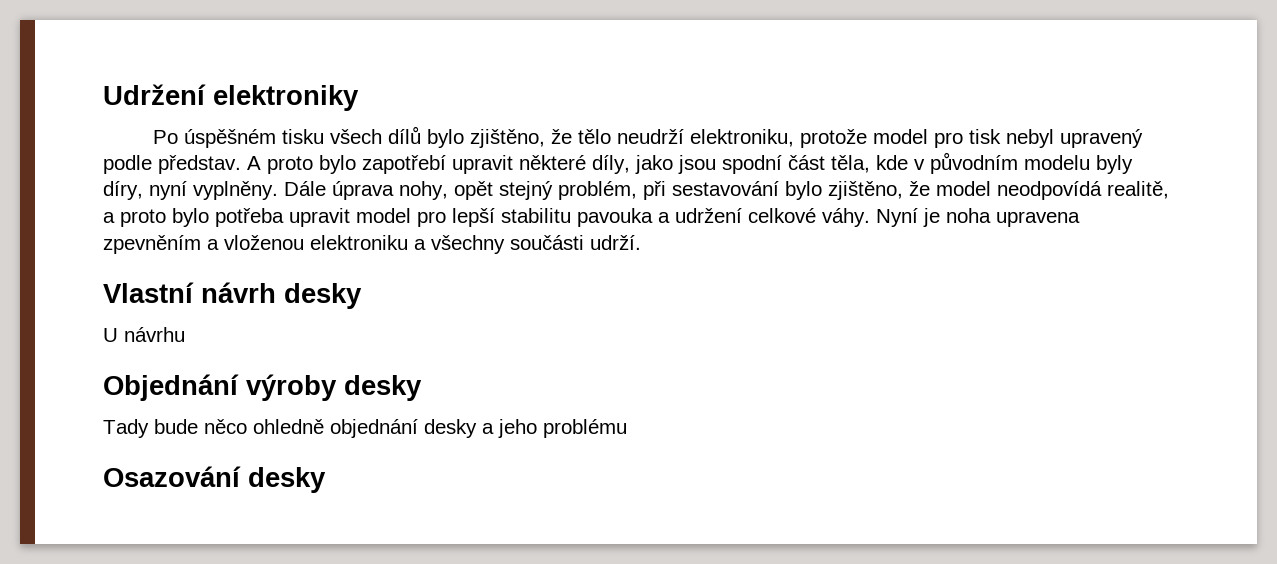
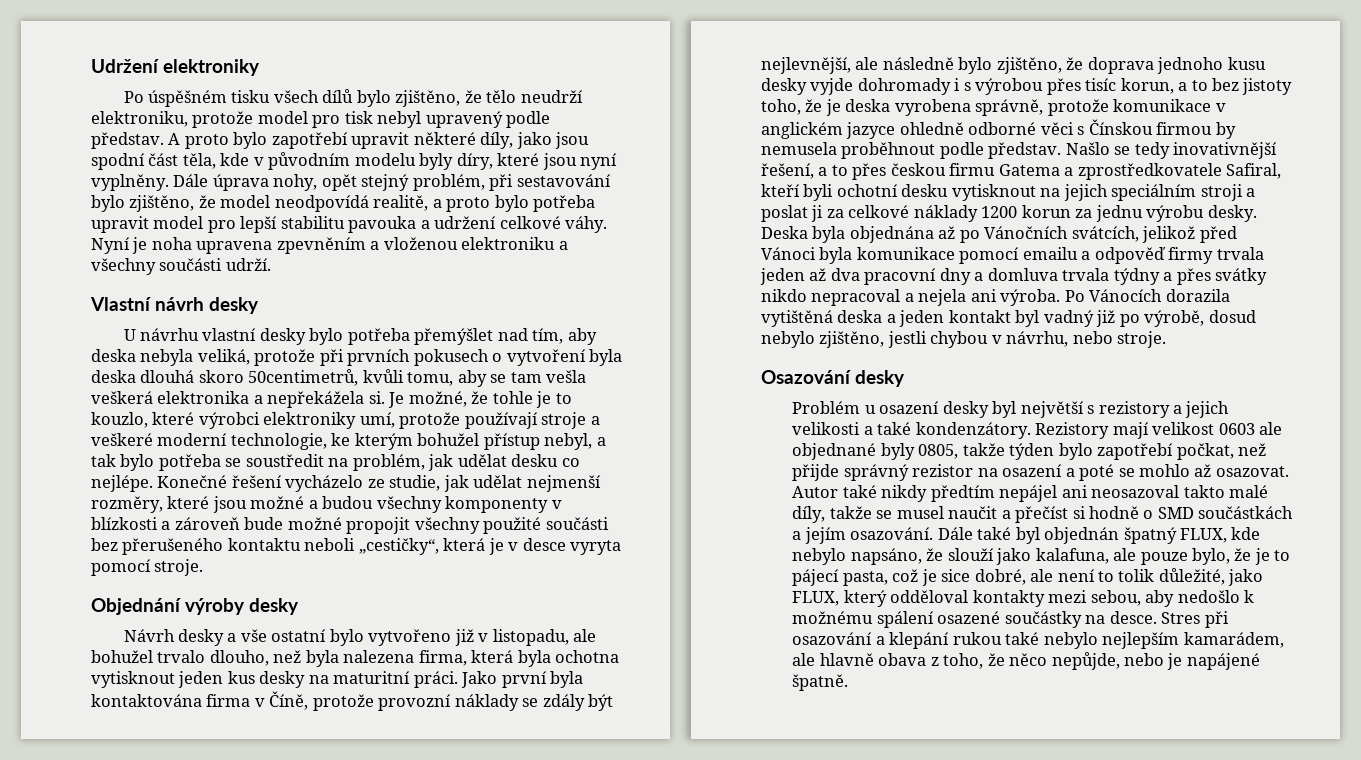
(143, 190) none -> [497,153,577,170] které jsou
[103,374,422,401] [103,419,627,438] [103,466,326,493] // Objednání výroby desky // Tady bude něco ohledně objednání desky a jeho problému // Osazování desky -> [202,328,597,345] [91,349,623,366] [91,369,587,387] [91,391,572,408] [91,412,600,429] [91,433,606,450] [91,454,580,471] [91,475,601,492] [91,496,562,513] [91,517,609,534] [91,538,622,555] [91,559,204,576] [91,598,300,615] [123,629,597,646] [91,650,620,667] [91,671,584,688] [91,691,614,711] [761,57,1266,74] [761,78,1293,95] [761,99,1226,116] [761,119,1236,139] [761,142,1278,159] [761,163,1282,180] [761,184,1256,201] [761,205,1257,222] [761,226,1237,243] [761,247,1264,264] [760,268,1268,285] [761,289,1230,306] [761,310,1256,327] [761,331,1167,348] [761,370,906,387] [792,401,1230,418] [792,422,1282,439] [792,443,1266,460] [792,464,1289,481] [792,485,1268,502] [792,506,1294,523] [792,527,1261,544] [792,548,1291,565] [792,568,1264,586] [792,590,1254,607] [792,611,1229,628] [792,632,1284,649] [792,652,1260,670] [792,674,849,691] vlastní desky bylo potřeba přemýšlet nad tím, aby deska nebyla veliká, protože při prvních pokusech o vytvoření byla deska dlouhá skoro 50centimetrů, kvůli tomu, aby se tam vešla veškerá elektronika a nepřekážela si. Je možné, že tohle je to kouzlo, které výrobci elektroniky umí, protože používají stroje a veškeré moderní technologie, ke kterým bohužel přístup nebyl, a tak bylo potřeba se soustředit na problém, jak udělat desku co nejlépe. Konečné řešení vycházelo ze studie, jak udělat nejmenší rozměry, které jsou možné a budou všechny komponenty v blízkosti a zároveň bude možné propojit všechny použité součásti bez přerušeného kontaktu neboli „cestičky“, která je v desce vyryta pomocí stroje. // Objednání výroby desky // Návrh desky a vše ostatní bylo vytvořeno již v listopadu, ale bohužel trvalo dlouho, než byla nalezena firma, která byla ochotna vytisknout jeden kus desky na maturitní práci. Jako první byla kontaktována firma v Číně, protože provozní náklady se zdály být nejlevnější, ale následně bylo zjištěno, že doprava jednoho kusu desky vyjde dohromady i s výrobou přes tisíc korun, a to bez jistoty toho, že je deska vyrobena správně, protože komunikace v anglickém jazyce ohledně odborné věci s Čínskou firmou by nemusela proběhnout podle představ. Našlo se tedy inovativnější řešení, a to přes českou firmu Gatema a zprostředkovatele Safiral, kteří byli ochotní desku vytisknout na jejich speciálním stroji a poslat ji za celkové náklady 1200 korun za jednu výrobu desky. Deska byla objednána až po Vánočních svátcích, jelikož před Vánoci byla komunikace pomocí emailu a odpověď firmy trvala jeden až dva pracovní dny a domluva trvala týdny a přes svátky nikdo nepracoval a nejela ani výroba. Po Vánocích dorazila vytištěná deska a jeden kontakt byl vadný již po výrobě, dosud nebylo zjištěno, jestli chybou v návrhu, nebo stroje. // Osazování desky // Problém u osazení desky byl největší s rezistory a jejich velikosti a také kondenzátory. Rezistory mají velikost 0603 ale objednané byly 0805, takže týden bylo zapotřebí počkat, než přijde správný rezistor na osazení a poté se mohlo až osazovat. Autor také nikdy předtím nepájel ani neosazoval takto malé díly, takže se musel naučit a přečíst si hodně o SMD součástkách a jejím osazování. Dále také byl objednán špatný FLUX, kde nebylo napsáno, že slouží jako kalafuna, ale pouze bylo, že je to pájecí pasta, což je sice dobré, ale není to tolik důležité, jako FLUX, který odděloval kontakty mezi sebou, aby nedošlo k možnému spálení osazené součástky na desce. Stres při osazování a klepání rukou také nebylo nejlepším kamarádem, ale hlavně obava z toho, že něco nepůjde, nebo je napájené špatně.

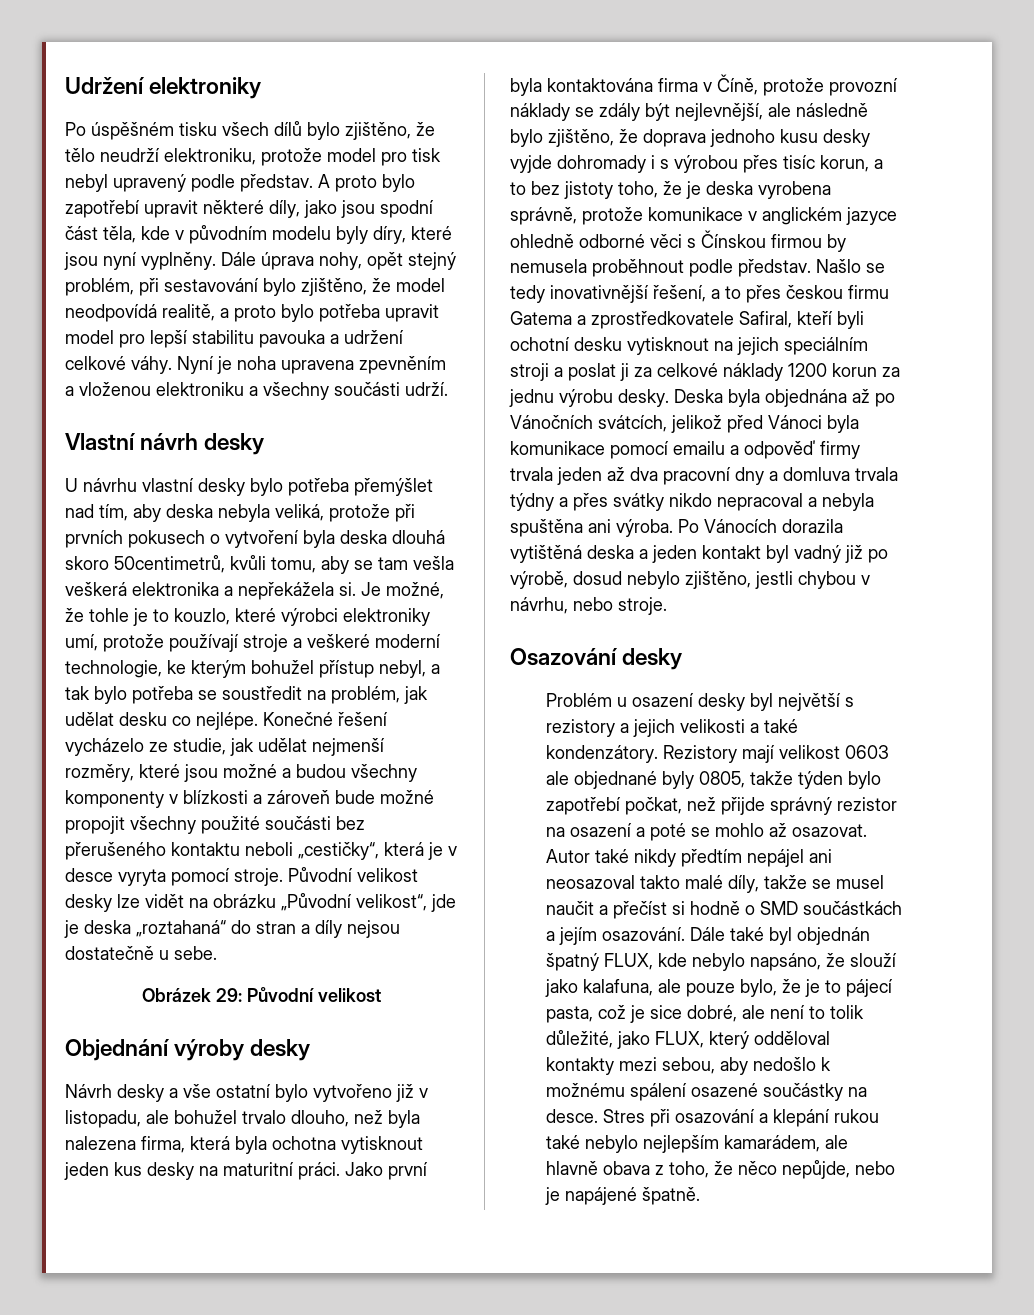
(204, 567) none -> [288,867,418,882] [65,893,456,912] [64,920,400,938] [65,946,217,960] [141,987,381,1002] Původní velikost desky lze vidět na obrázku „Původní velikost“, jde je deska „roztahaná“ do stran a díly nejsou dostatečně u sebe. // Obrázek 29: Původní velikost
[918,289,967,306] nejela -> [822,493,874,511] [510,519,583,537] nebyla spuštěna

